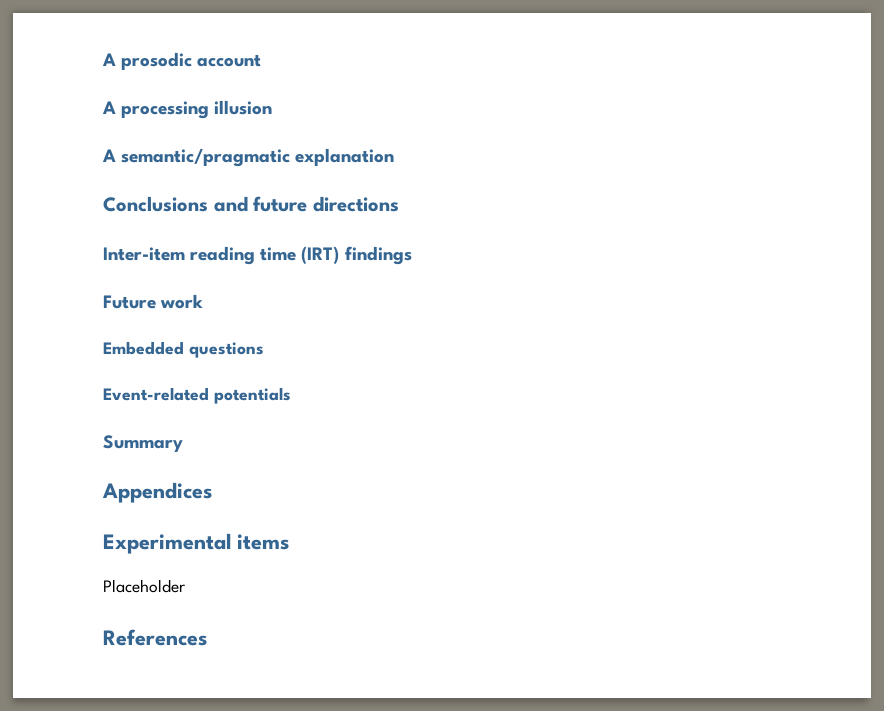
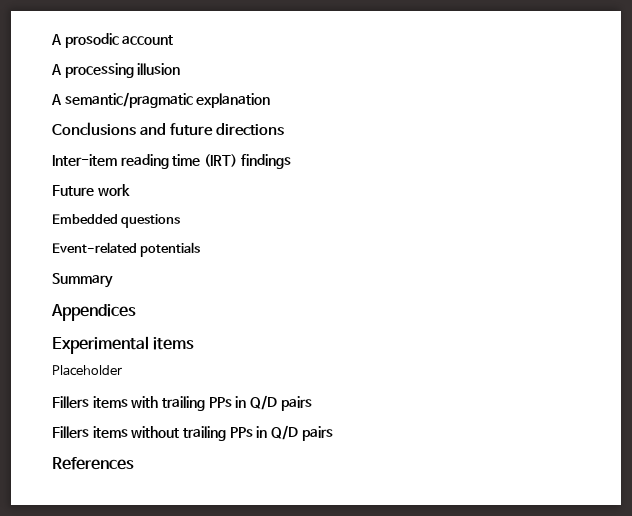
(185, 586) none -> [52,395,312,411] [52,425,333,441] // Fillers items with trailing PPs in Q/D pairs // Fillers items without trailing PPs in Q/D pairs

